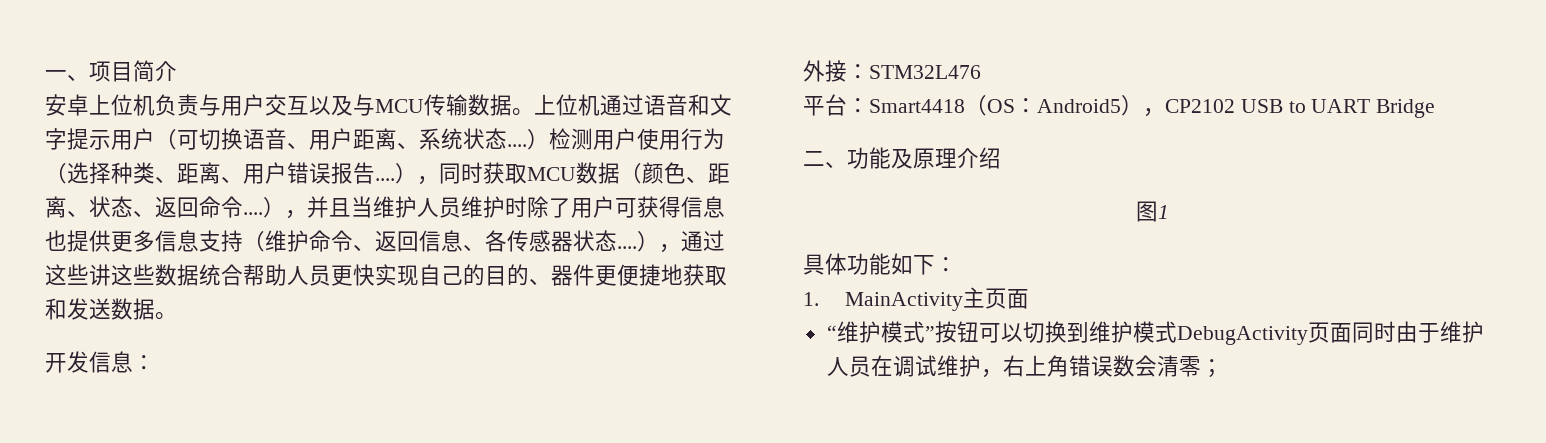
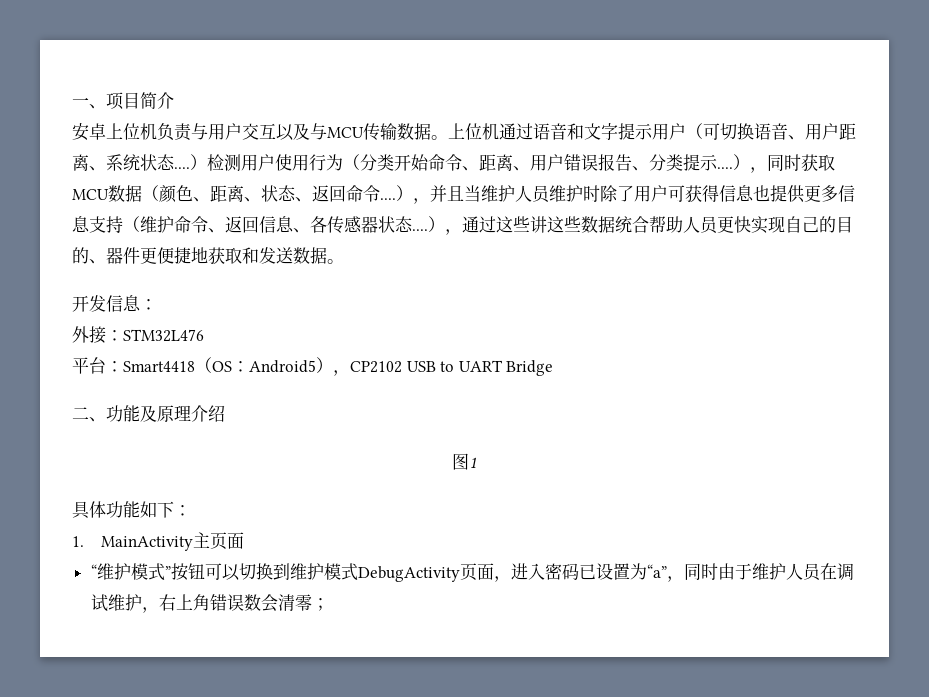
[67,162,155,184] 选择种类 -> [360,154,462,171] 分类开始命令
(375, 173) none -> [632,154,718,171] 、分类提示
(1352, 333) none -> [493,563,684,582] ，进入密码已设置为“a”，

